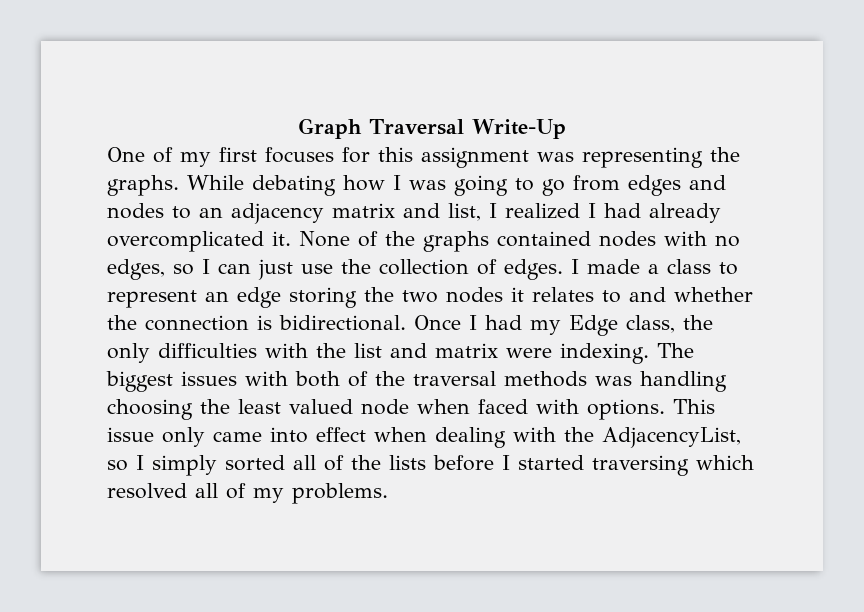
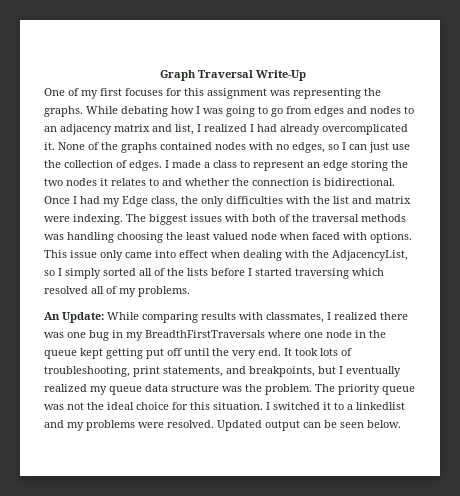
(388, 493) none -> [44,312,408,323] [44,330,386,341] [44,348,352,359] [44,366,401,377] [44,384,415,395] [44,402,405,410] [44,420,401,431] // An Update: While comparing results with classmates, I realized there was one bug in my BreadthFirstTraversals where one node in the queue kept getting put off until the very end. It took lots of troubleshooting, print statements, and breakpoints, but I eventually realized my queue data structure was the problem. The priority queue was not the ideal choice for this situation. I switched it to a linkedlist and my problems were resolved. Updated output can be seen below.

